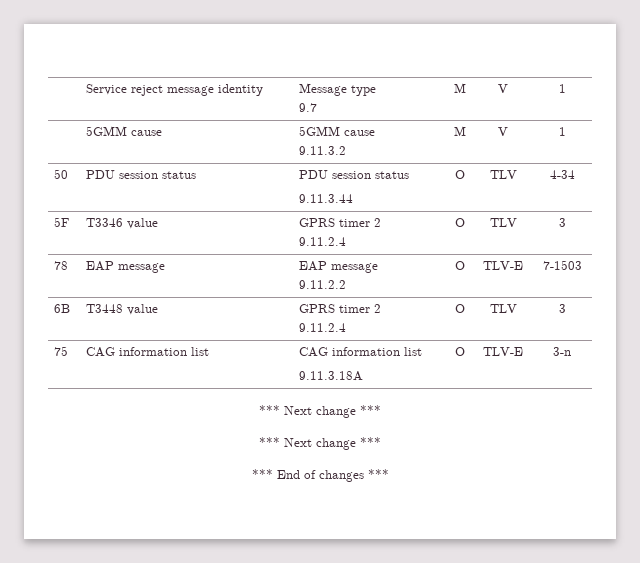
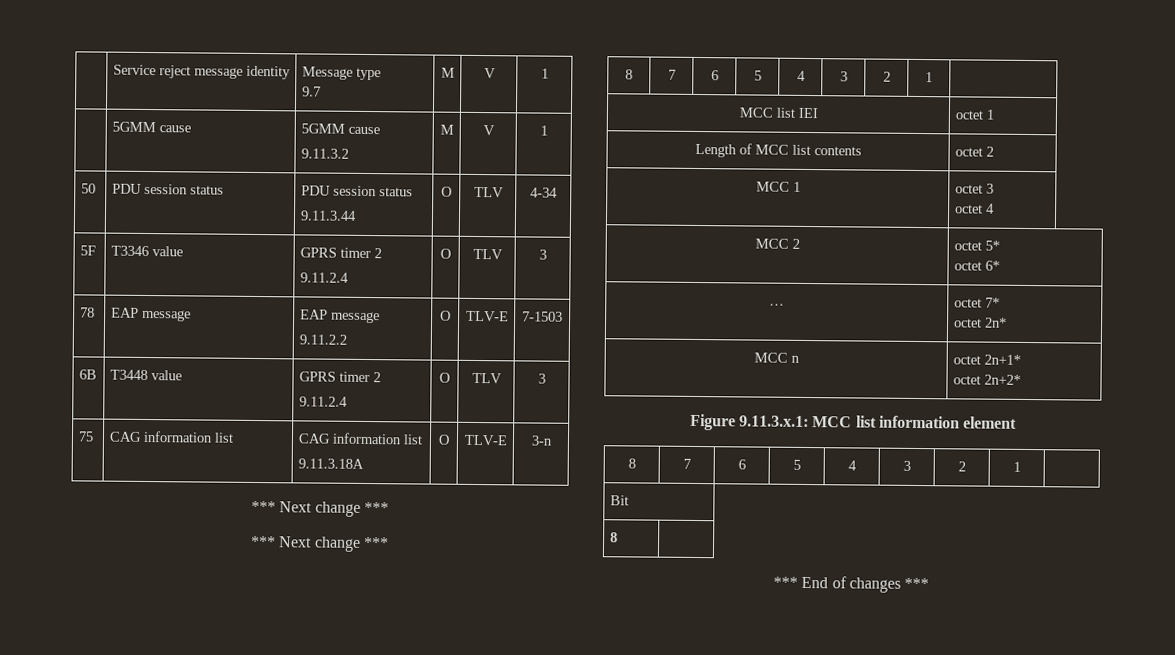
(381, 442) none -> [625,69,633,80] [667,69,676,80] [710,70,719,81] [753,70,762,81] [796,70,806,81] [839,71,848,82] [882,71,891,82] [925,72,933,83] [738,107,819,119] [954,109,994,120] [694,143,862,158] [954,146,994,157] [755,181,801,192] [954,183,994,194] [954,203,995,214] [754,238,800,249] [953,240,1000,251] [953,260,1000,271] [769,303,785,306] [953,297,1000,308] [953,317,1007,328] [753,352,800,363] [952,354,1021,365] [952,374,1021,385] [689,413,1018,431] [627,458,636,469] [682,458,691,469] [737,459,746,470] [792,459,801,470] [847,460,857,471] [902,460,911,471] [957,461,966,472] [1012,461,1021,472] [609,495,629,506] [609,532,618,543] // 8 | 7 | 6 | 5 | 4 | 3 | 2 | 1 | // MCC list IEI | octet 1 // Length of MCC list contents | octet 2 // MCC 1 | octet 3 // octet 4 // MCC 2 | octet 5* // octet 6* // … | octet 7* // octet 2n* // MCC n | octet 2n+1* // octet 2n+2* // Figure 9.11.3.x.1: MCC list information element // 8 | 7 | 6 | 5 | 4 | 3 | 2 | 1 | // Bit // 8 |

